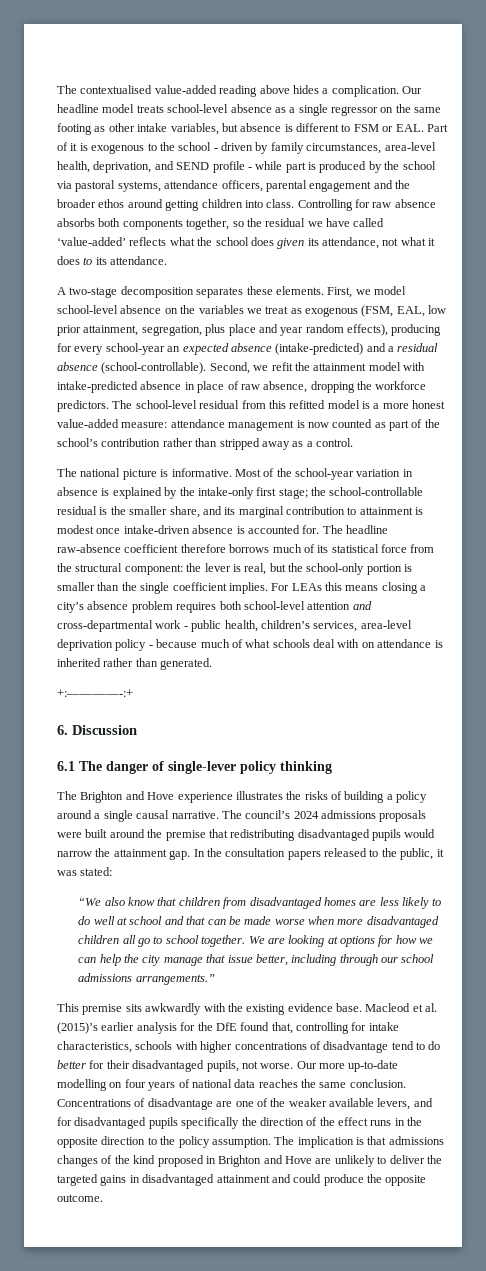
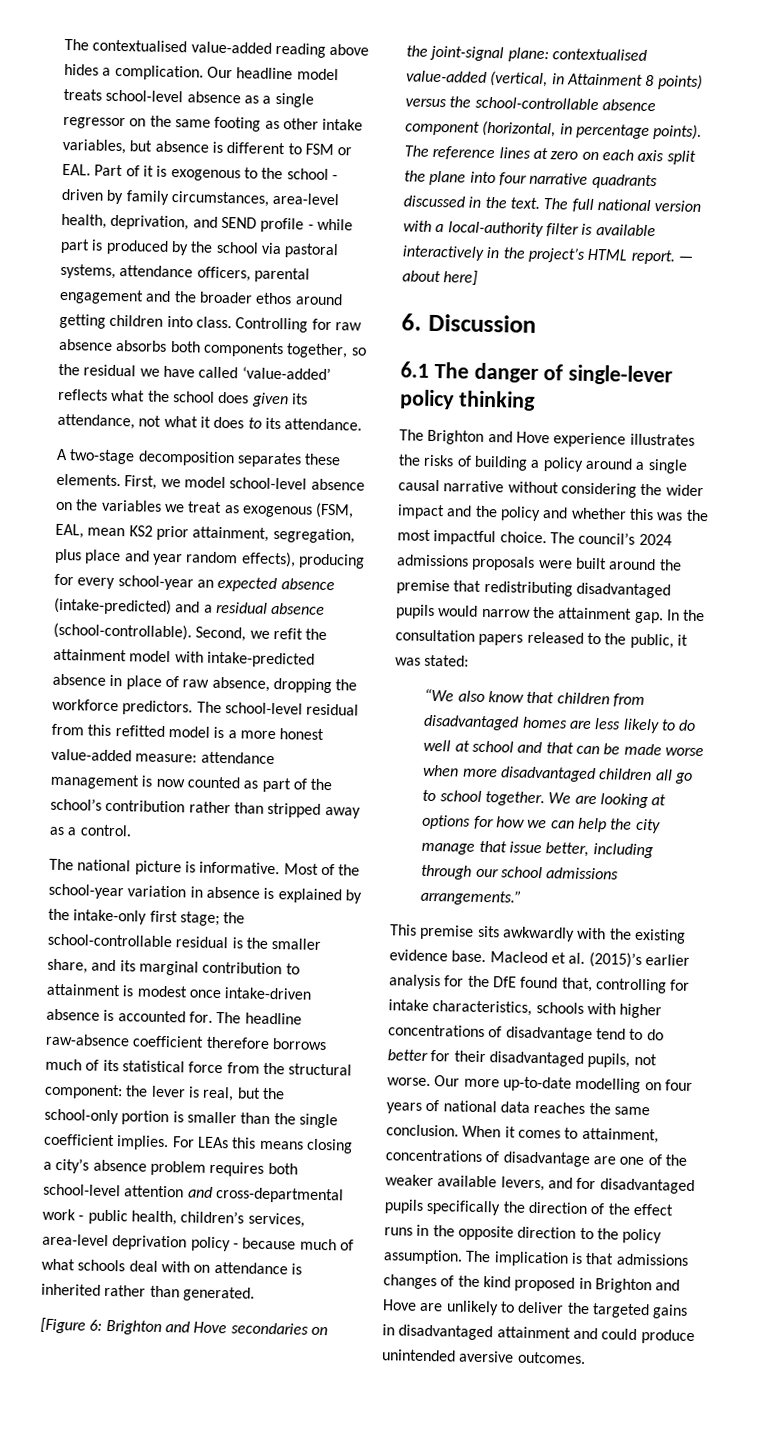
[428,305,447,314] low -> [87,525,153,537] mean KS2
[57,689,133,697] +:————-:+ -> [40,1317,328,1336] [406,45,647,63] [406,70,703,90] [405,96,656,112] [405,120,703,140] [404,145,696,165] [404,170,658,190] [403,195,702,212] [403,220,656,238] [402,245,693,265] [402,270,479,286] [Figure 6: Brighton and Hove secondaries on the joint-signal plane: contextualised value-added (vertical, in Attainment 8 points) versus the school-controllable absence component (horizontal, in percentage points). The reference lines at zero on each axis split the plane into four narrative quadrants discussed in the text. The full national version with a local-authority filter is available interactively in the project’s HTML report. — about here]
[171,811,219,819] narrative. -> [443,480,704,498] [397,504,709,522] [397,529,547,546] narrative without considering the wider impact and the policy and whether this was the most impactful choice.
[57,1099,131,1107] Concentrations -> [462,1125,659,1144] [385,1149,482,1163] When it comes to attainment, concentrations
[367,1174,427,1186] [57,1194,103,1202] the opposite outcome. -> [382,1349,586,1364] unintended aversive outcomes.

